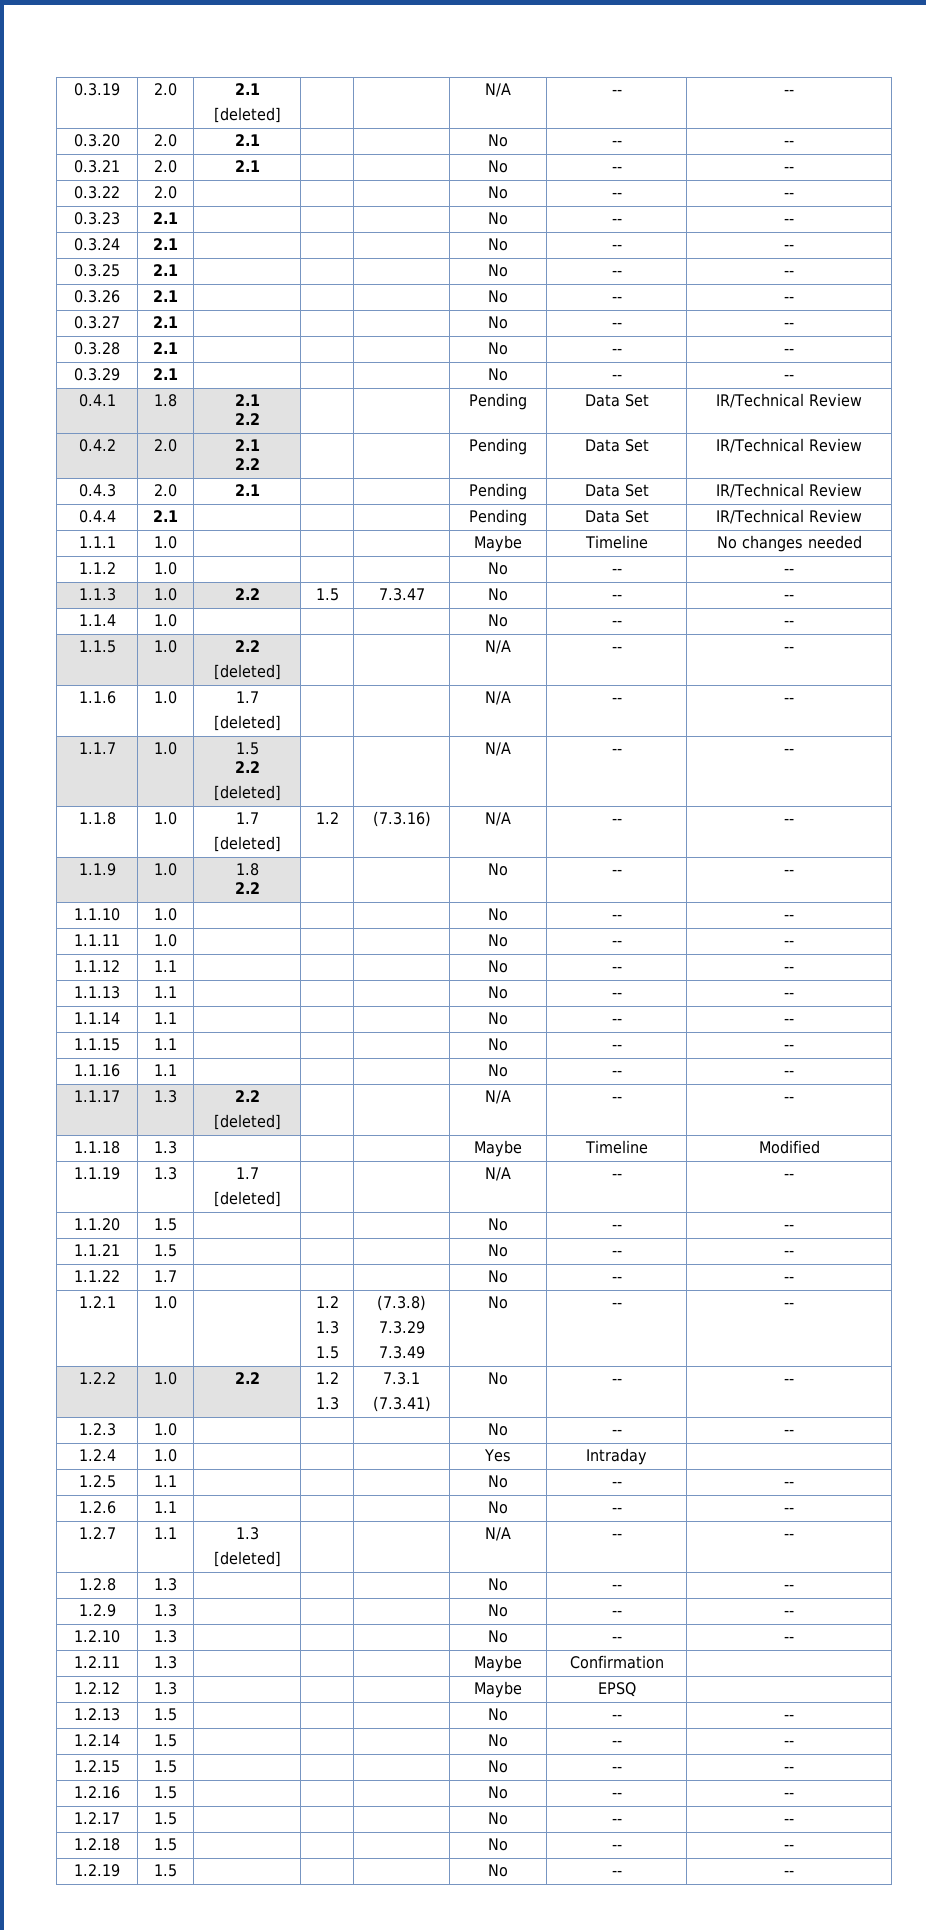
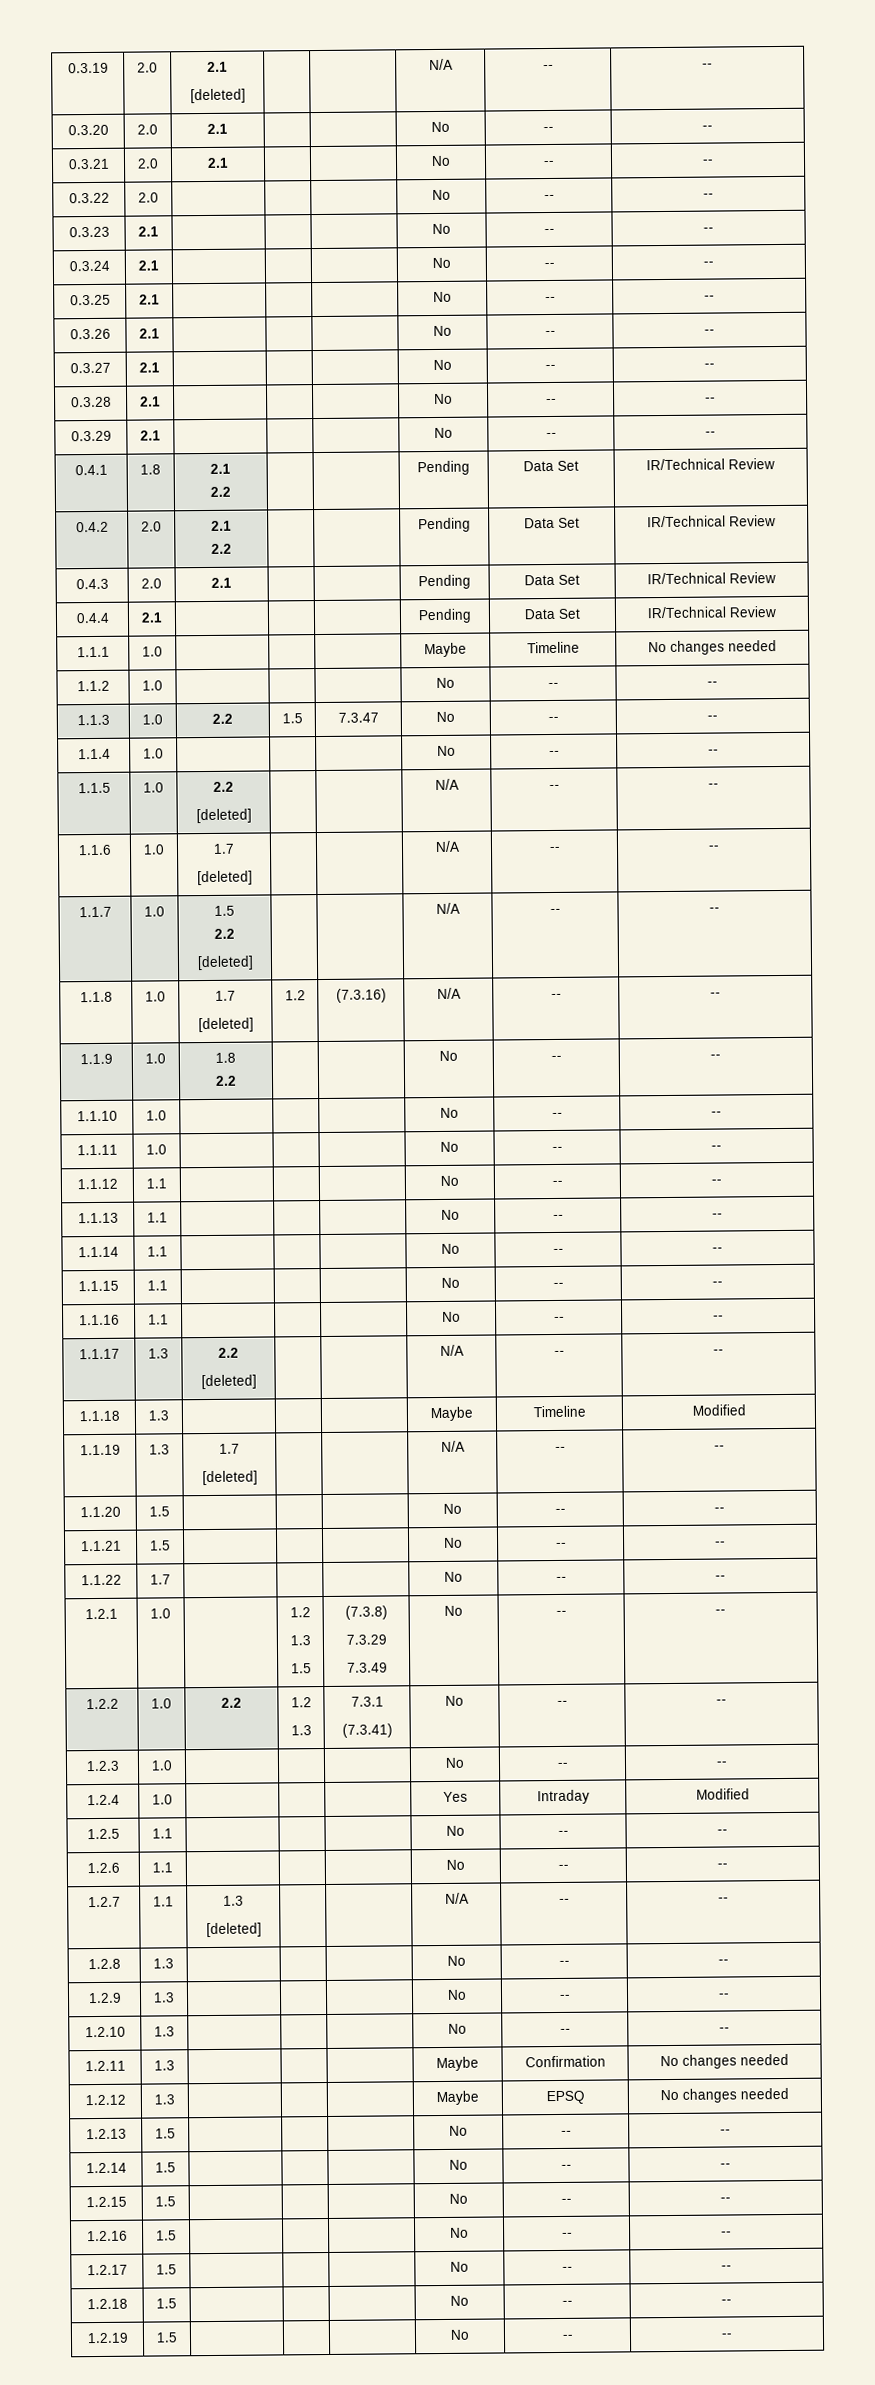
(647, 1456) none -> [695,1788,750,1800] Modified
(664, 1662) none -> [660,2053,789,2069] No changes needed
(636, 1689) none -> [660,2087,789,2103] No changes needed

